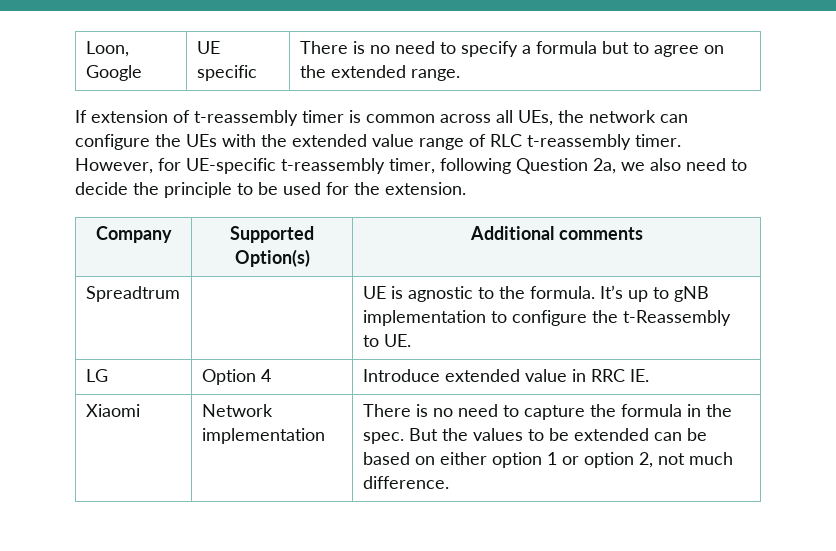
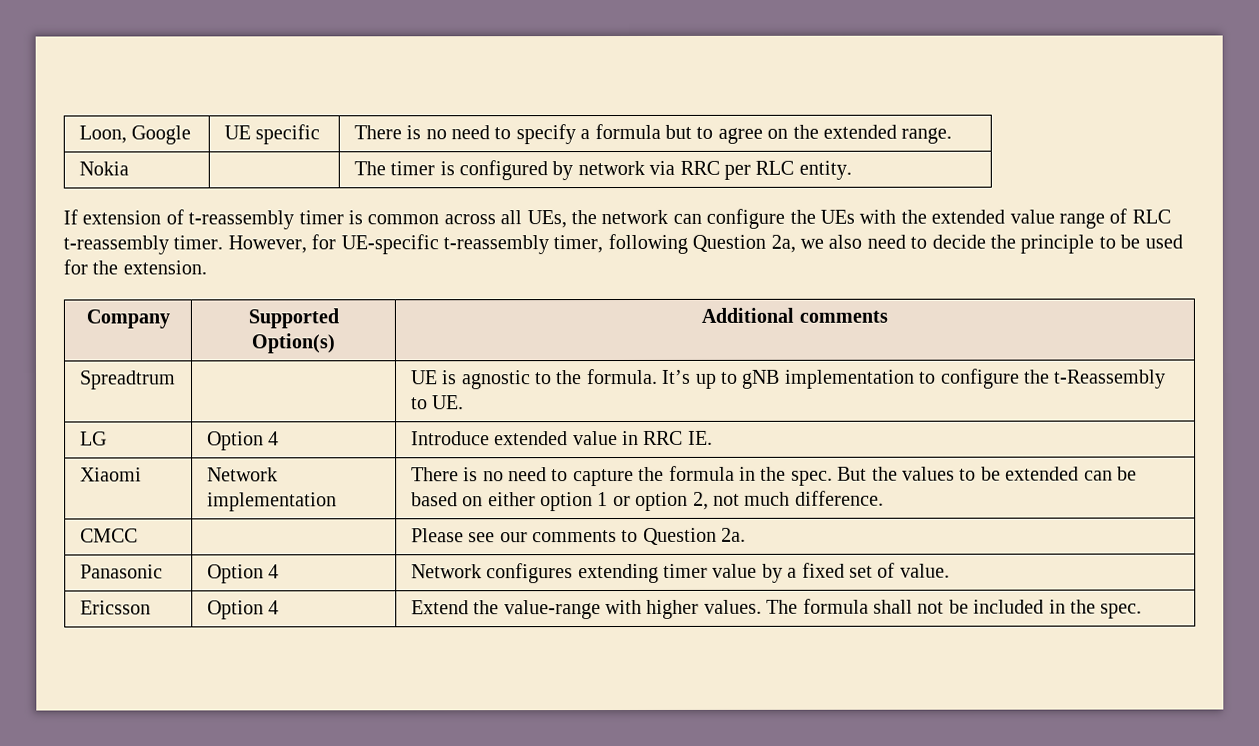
(460, 75) none -> [78,161,129,176] [353,160,852,181] // Nokia | | The timer is configured by network via RRC per RLC entity.
(449, 482) none -> [79,528,138,543] [410,527,747,545] [79,564,163,579] [206,564,280,584] [410,562,950,584] [79,600,151,615] [206,600,280,620] [410,598,1143,620] // CMCC | | Please see our comments to Question 2a. // Panasonic | Option 4 | Network configures extending timer value by a fixed set of value. // Ericsson | Option 4 | Extend the value-range with higher values. The formula shall not be included in the spec.

